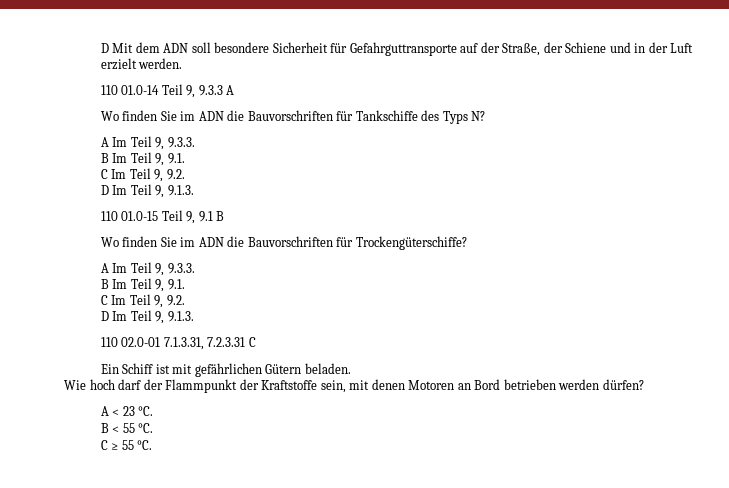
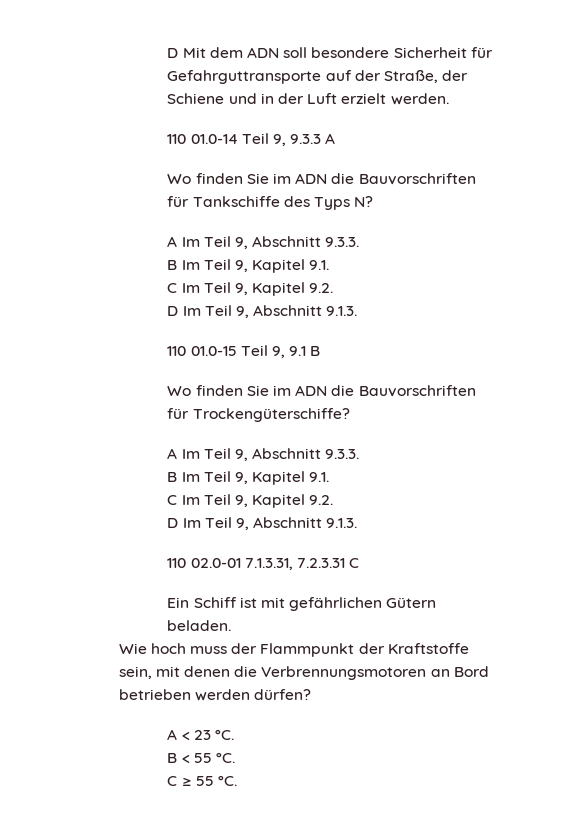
[167,137,195,148] [100,152,185,166] [100,168,185,182] [100,184,165,198] 9.3.3. // B Im Teil 9, 9.1. // C Im Teil 9, 9.2. // D Im Teil 9, -> [252,236,360,247] [167,259,330,273] [167,282,334,296] [167,305,323,318] Abschnitt 9.3.3. // B Im Teil 9, Kapitel 9.1. // C Im Teil 9, Kapitel 9.2. // D Im Teil 9, Abschnitt
[167,263,195,274] [100,278,185,292] [100,294,185,308] [100,310,165,324] 9.3.3. // B Im Teil 9, 9.1. // C Im Teil 9, 9.2. // D Im Teil 9, -> [252,448,360,459] [167,471,330,485] [167,494,334,508] [167,517,323,530] Abschnitt 9.3.3. // B Im Teil 9, Kapitel 9.1. // C Im Teil 9, Kapitel 9.2. // D Im Teil 9, Abschnitt
[118,379,142,390] darf -> [190,646,228,654] muss
[408,380,455,390] Motoren -> [234,666,427,680] die Verbrennungsmotoren

